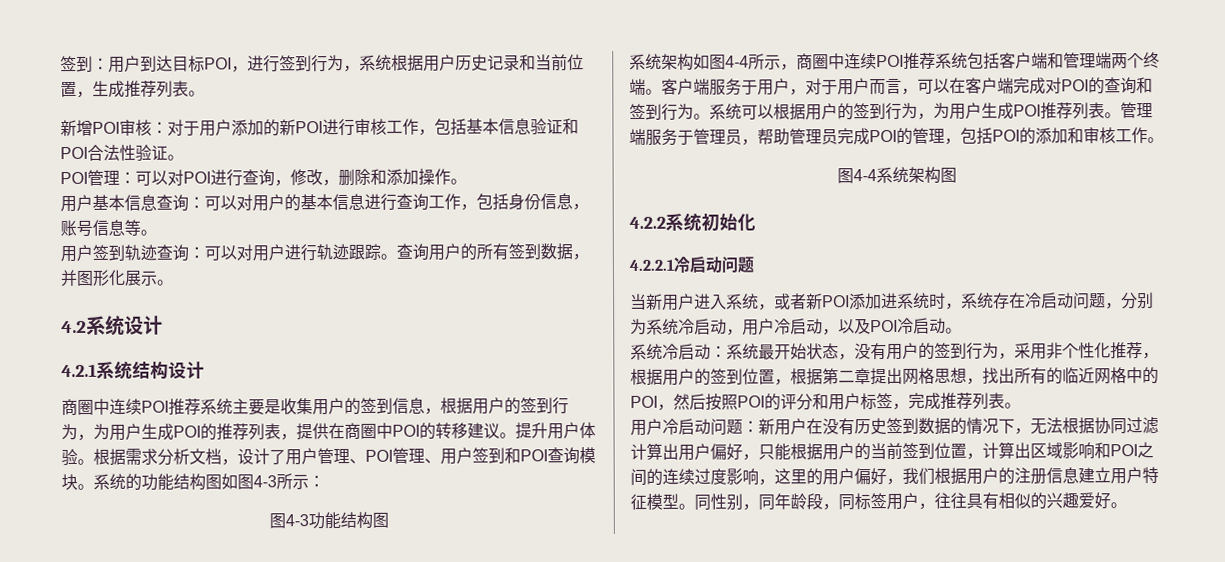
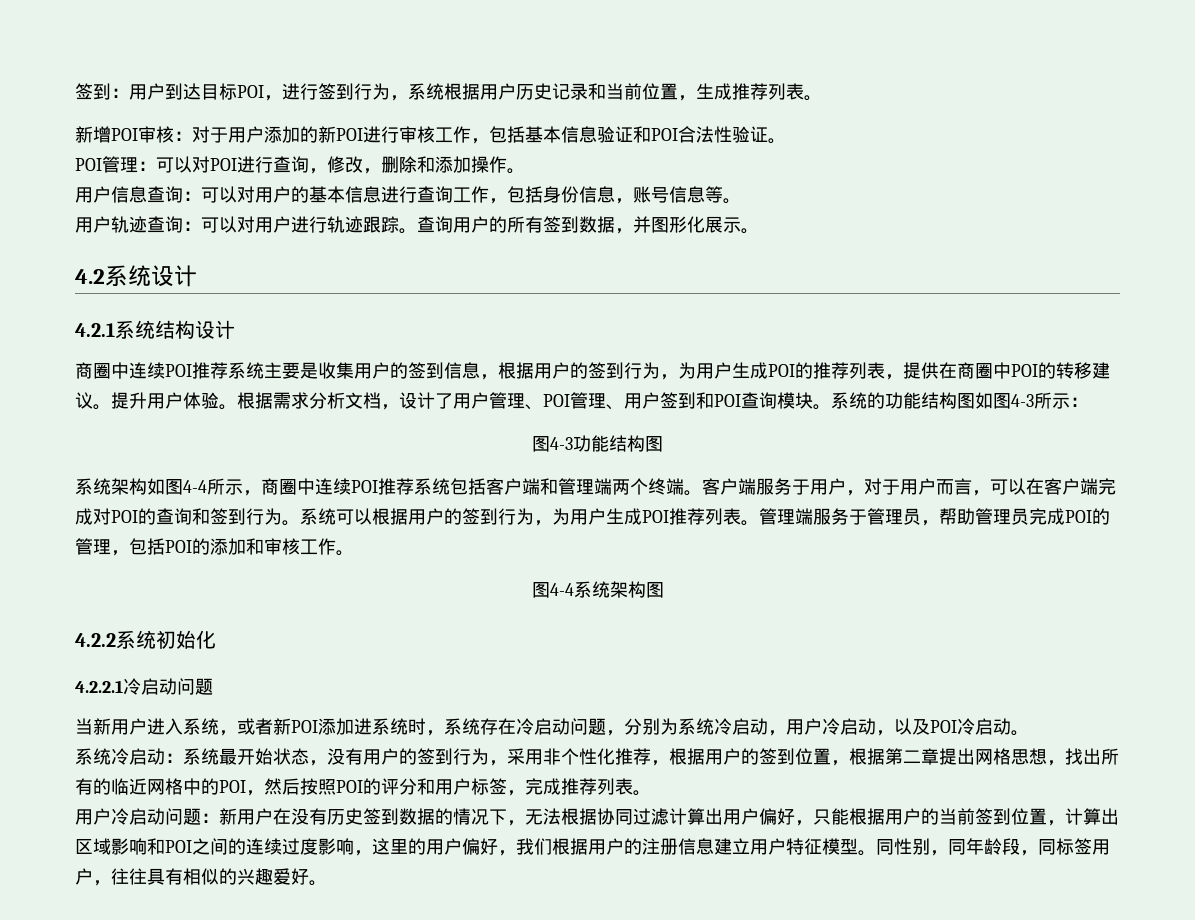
[92,194,125,211] 基本 -> (111, 194) none
[92,244,125,261] 签到 -> (111, 224) none

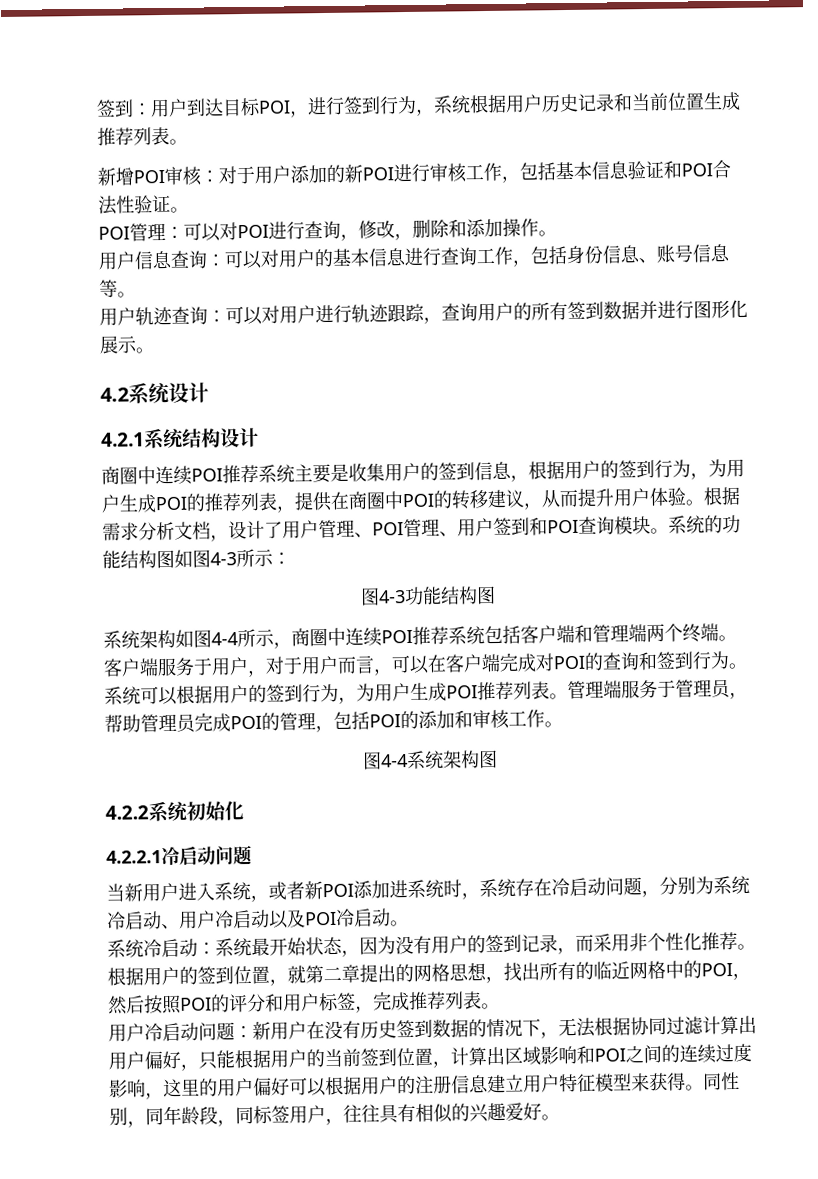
[678,95,696,101] ， -> (705, 101) none
[615,198,633,204] ， -> [638,257,657,264] 、
[399,228,417,234] 。 -> [423,316,442,324] ，
[615,216,651,234] ，并 -> [639,300,694,320] 并进行
[93,404,111,410] 。 -> [523,489,578,510] ，从而
[768,718,894,736] ，用户冷启动， -> [161,909,270,930] 、用户冷启动
(327, 763) none -> [359,936,396,955] 因为
[453,748,507,766] 行为， -> [521,934,594,955] 记录，而
[651,760,669,766] ， -> [737,943,756,950] 。
[849,748,885,765] 根据 -> [287,965,306,984] 就
(975, 756) none -> [395,963,414,983] 的
[498,838,552,856] ，我们 -> [289,1077,327,1097] 可以
(858, 846) none -> [631,1072,686,1092] 来获得

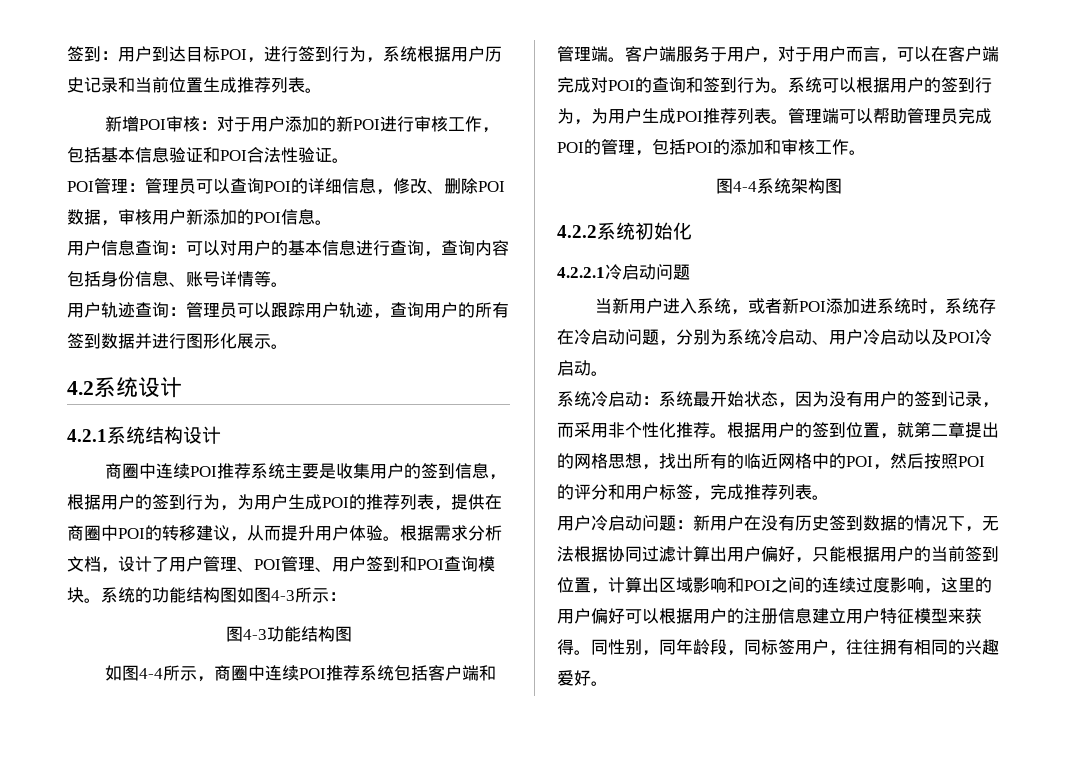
[183,218,539,242] 可以对POI进行查询，修改，删除和添加操作 -> [145,178,505,195] [67,209,315,226] 管理员可以查询POI的详细信息，修改、删除POI数据，审核用户新添加的POI信息
[476,246,532,267] 工作， -> [424,240,509,257] ，查询内容
[692,243,730,263] 信息 -> [220,271,254,287] 详情
[225,303,425,326] 可以对用户进行轨迹跟踪 -> [186,302,373,318] 管理员可以跟踪用户轨迹
[103,629,176,649] 系统架构 -> (352, 634) none
[646,623,719,643] 两个终端 -> (608, 54) none
[621,679,748,700] 服务于管理员， -> [839,108,873,124] 可以
[379,1103,453,1124] 具有相似 -> [880,639,948,655] 拥有相同

